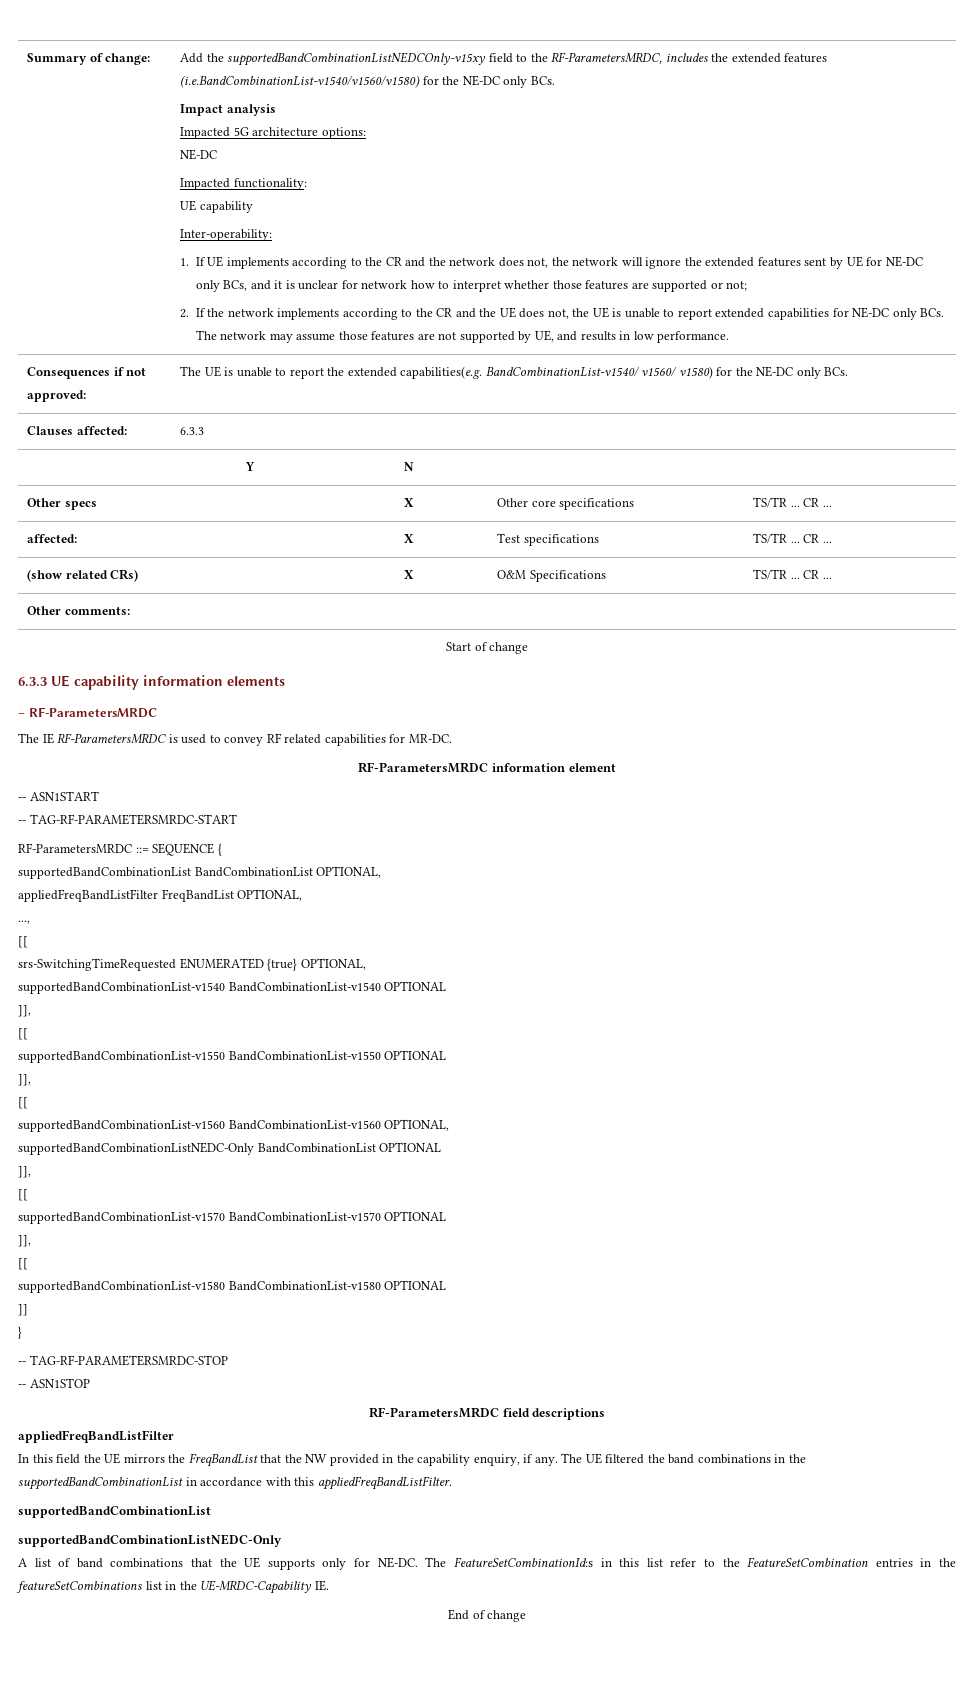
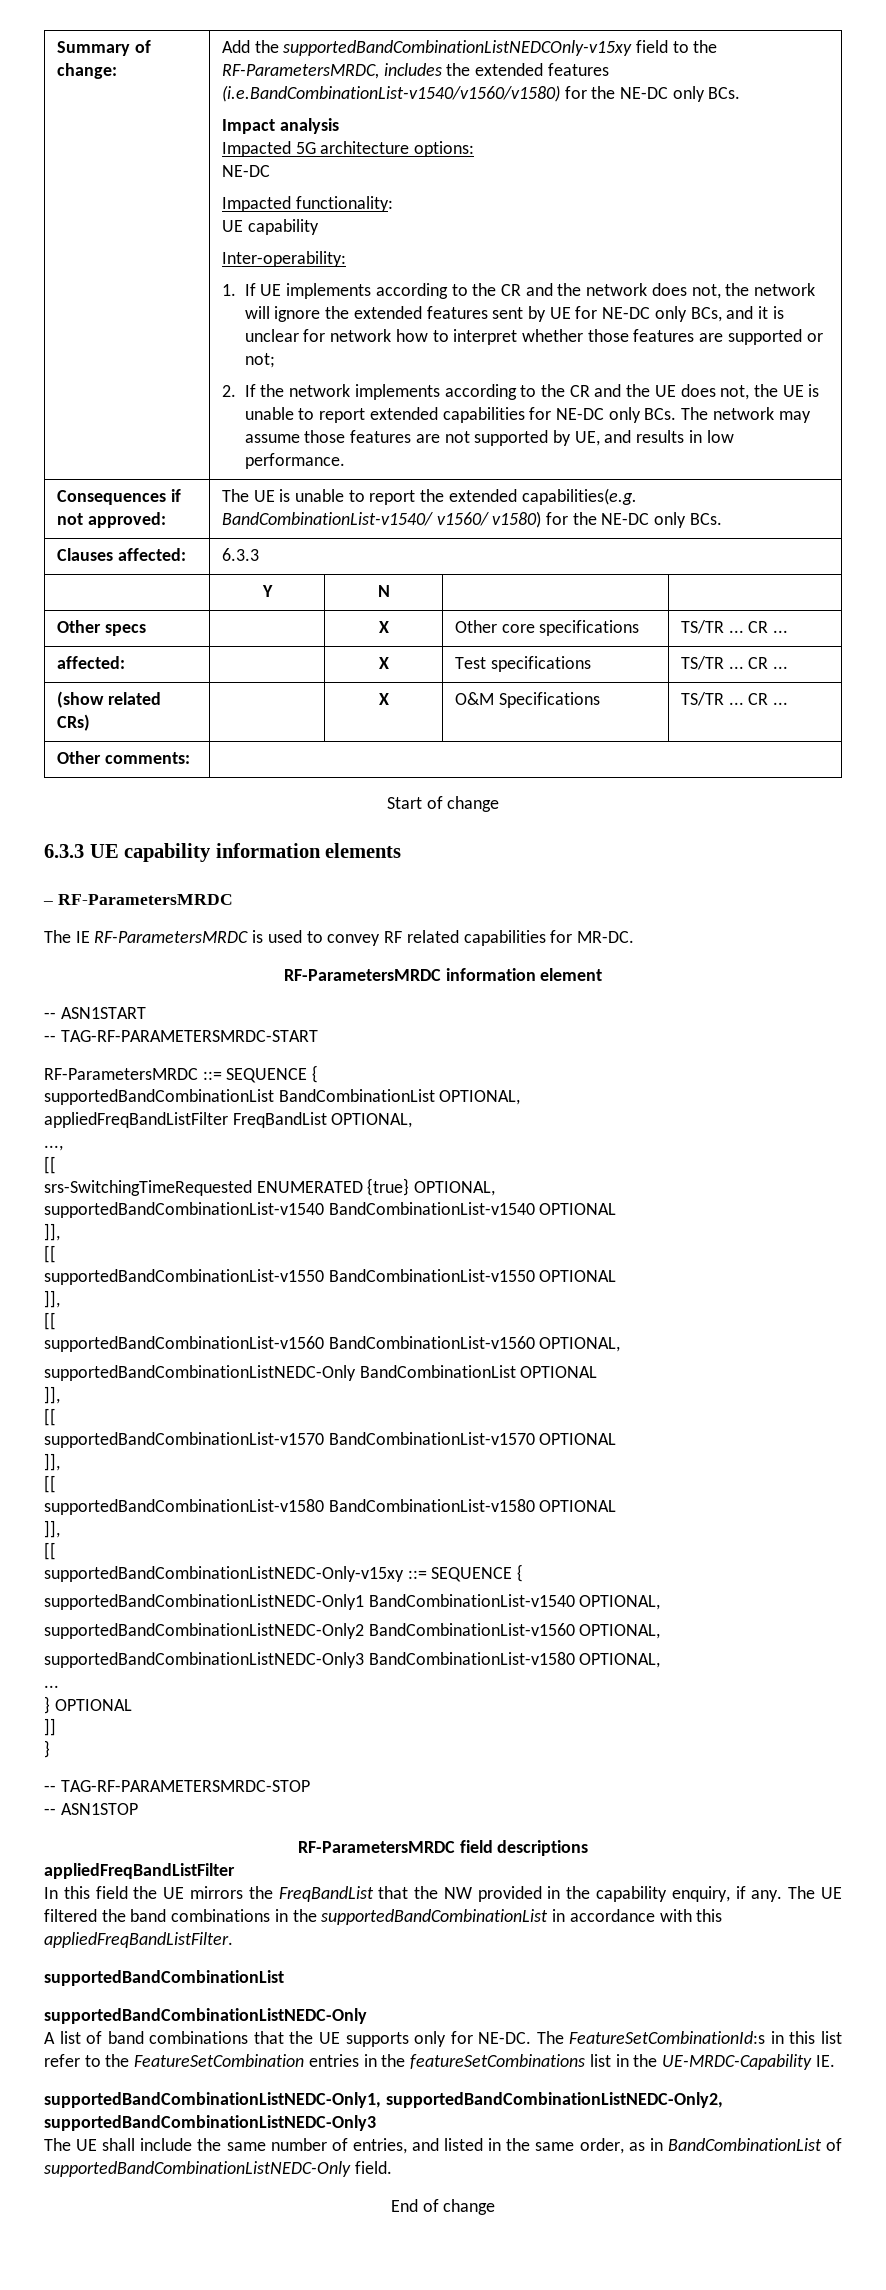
(447, 1285) none -> [44,1520,60,1538] [44,1542,56,1560] [44,1564,524,1582] [44,1594,661,1610] [44,1623,661,1639] [44,1652,661,1668] [44,1685,59,1688] [44,1696,132,1714] // ]], // [[ // supportedBandCombinationListNEDC-Only-v15xy ::= SEQUENCE { // supportedBandCombinationListNEDC-Only1 BandCombinationList-v1540 OPTIONAL, // supportedBandCombinationListNEDC-Only2 BandCombinationList-v1560 OPTIONAL, // supportedBandCombinationListNEDC-Only3 BandCombinationList-v1580 OPTIONAL, // ... // } OPTIONAL
(329, 1585) none -> [44,2092,723,2108] [44,2115,376,2131] [44,2138,842,2154] [44,2161,392,2177] // supportedBandCombinationListNEDC-Only1, supportedBandCombinationListNEDC-Only2, supportedBandCombinationListNEDC-Only3 // The UE shall include the same number of entries, and listed in the same order, as in BandCombinationList of supportedBandCombinationListNEDC-Only field.

